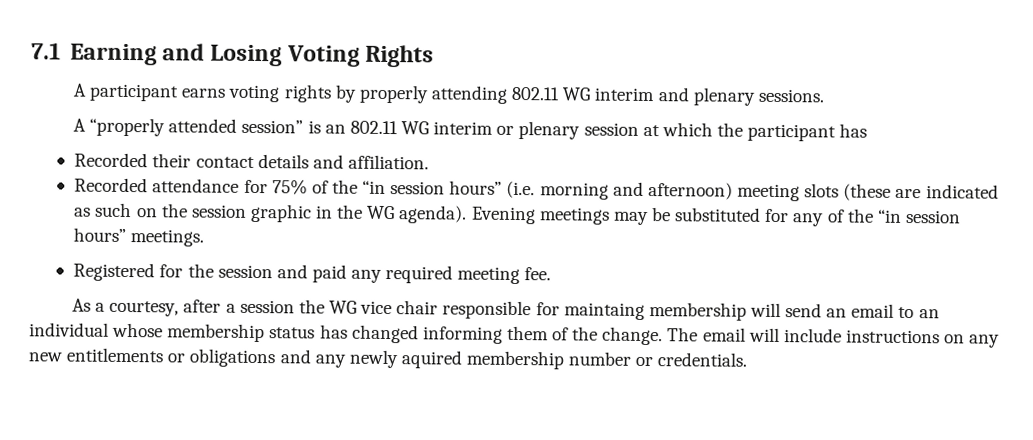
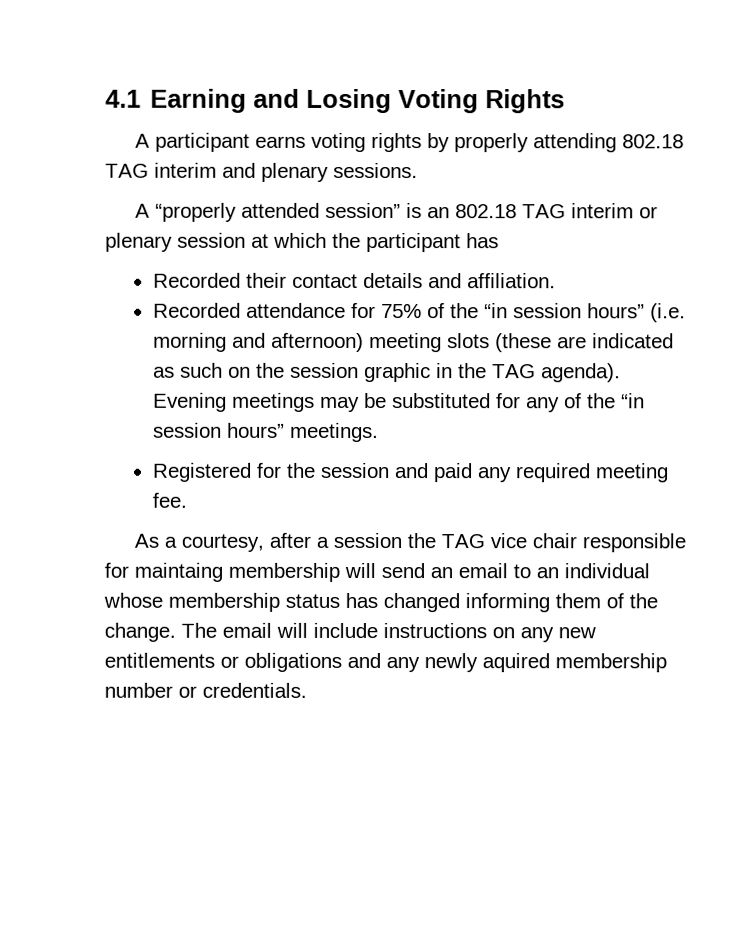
[31,42,61,60] 7.1 -> [105,89,141,108] 4.1
[511,86,592,101] 802.11 WG -> [621,134,684,149] [105,163,149,178] 802.18 TAG
[349,120,429,135] 802.11 WG -> [454,204,566,219] 802.18 TAG
[367,205,396,220] WG -> [491,364,536,379] TAG
[328,300,357,314] WG -> [440,534,485,549] TAG

